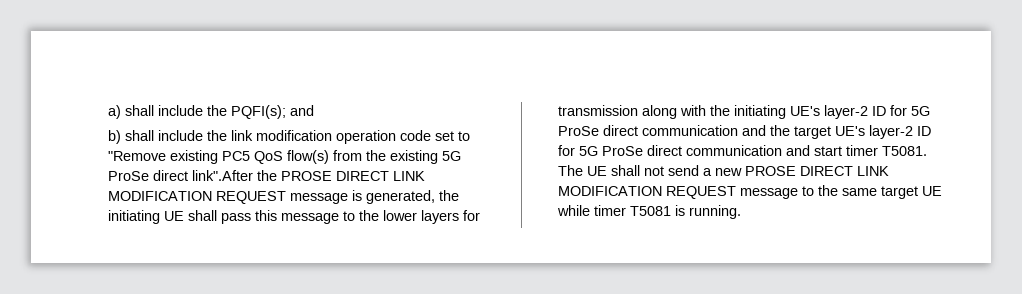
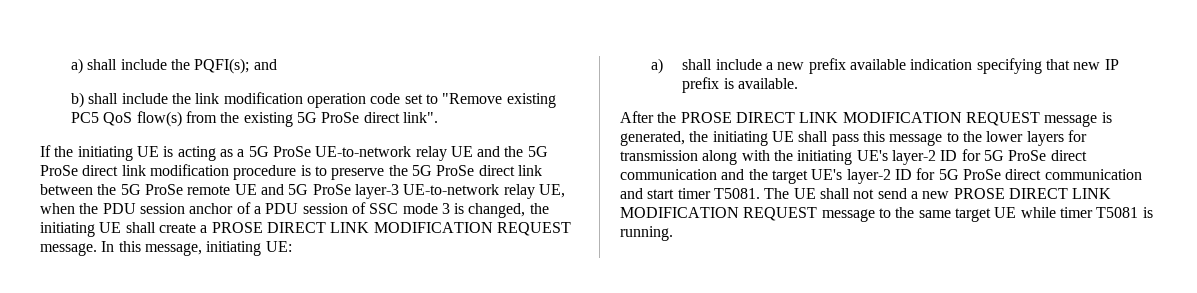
[192,170,254,181] link".After -> [403,112,439,123] [40,145,548,161] [40,164,542,180] [40,184,565,199] [40,202,549,218] [40,222,571,237] [40,241,292,256] [651,58,1119,74] [682,77,798,93] [620,111,654,123] link". // If the initiating UE is acting as a 5G ProSe UE-to-network relay UE and the 5G ProSe direct link modification procedure is to preserve the 5G ProSe direct link between the 5G ProSe remote UE and 5G ProSe layer-3 UE-to-network relay UE, when the PDU session anchor of a PDU session of SSC mode 3 is changed, the initiating UE shall create a PROSE DIRECT LINK MODIFICATION REQUEST message. In this message, initiating UE: // a) shall include a new prefix available indication specifying that new IP prefix is available. // After

